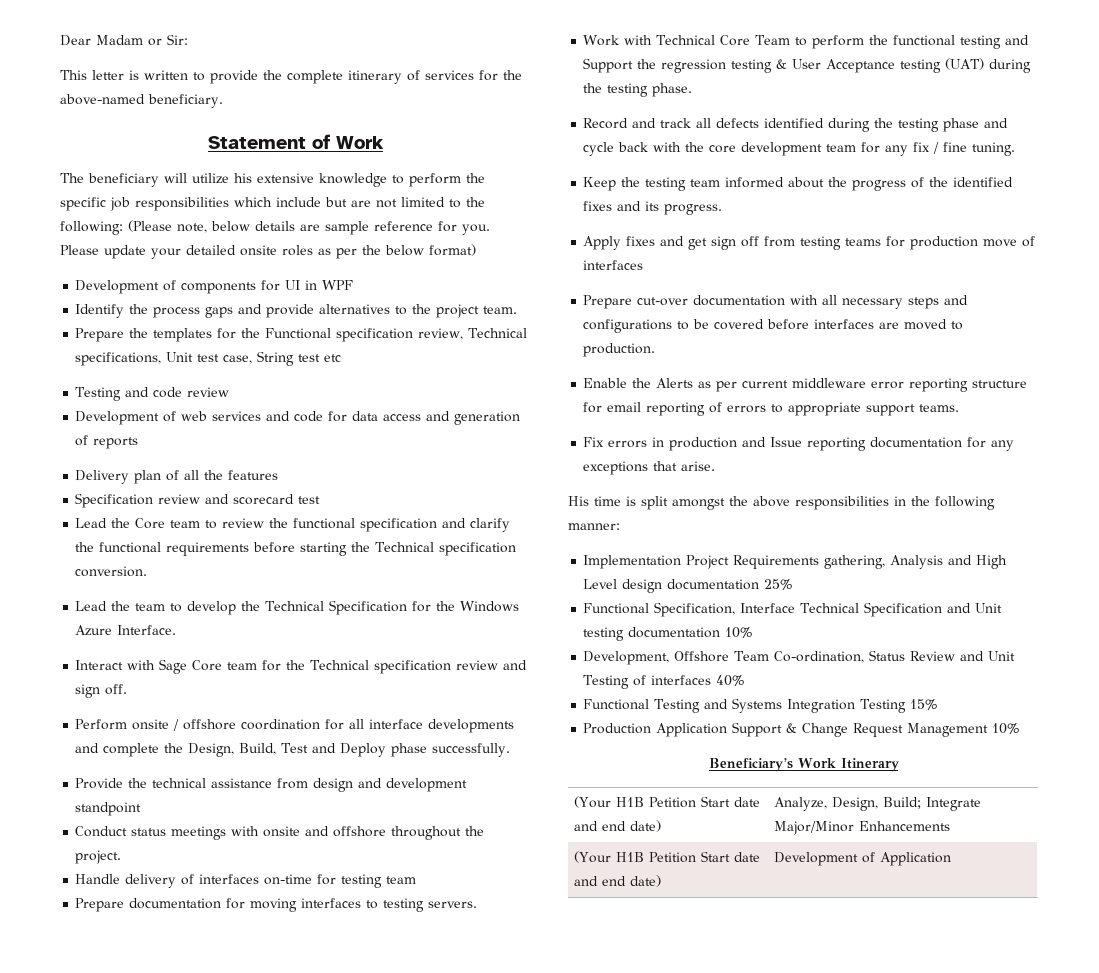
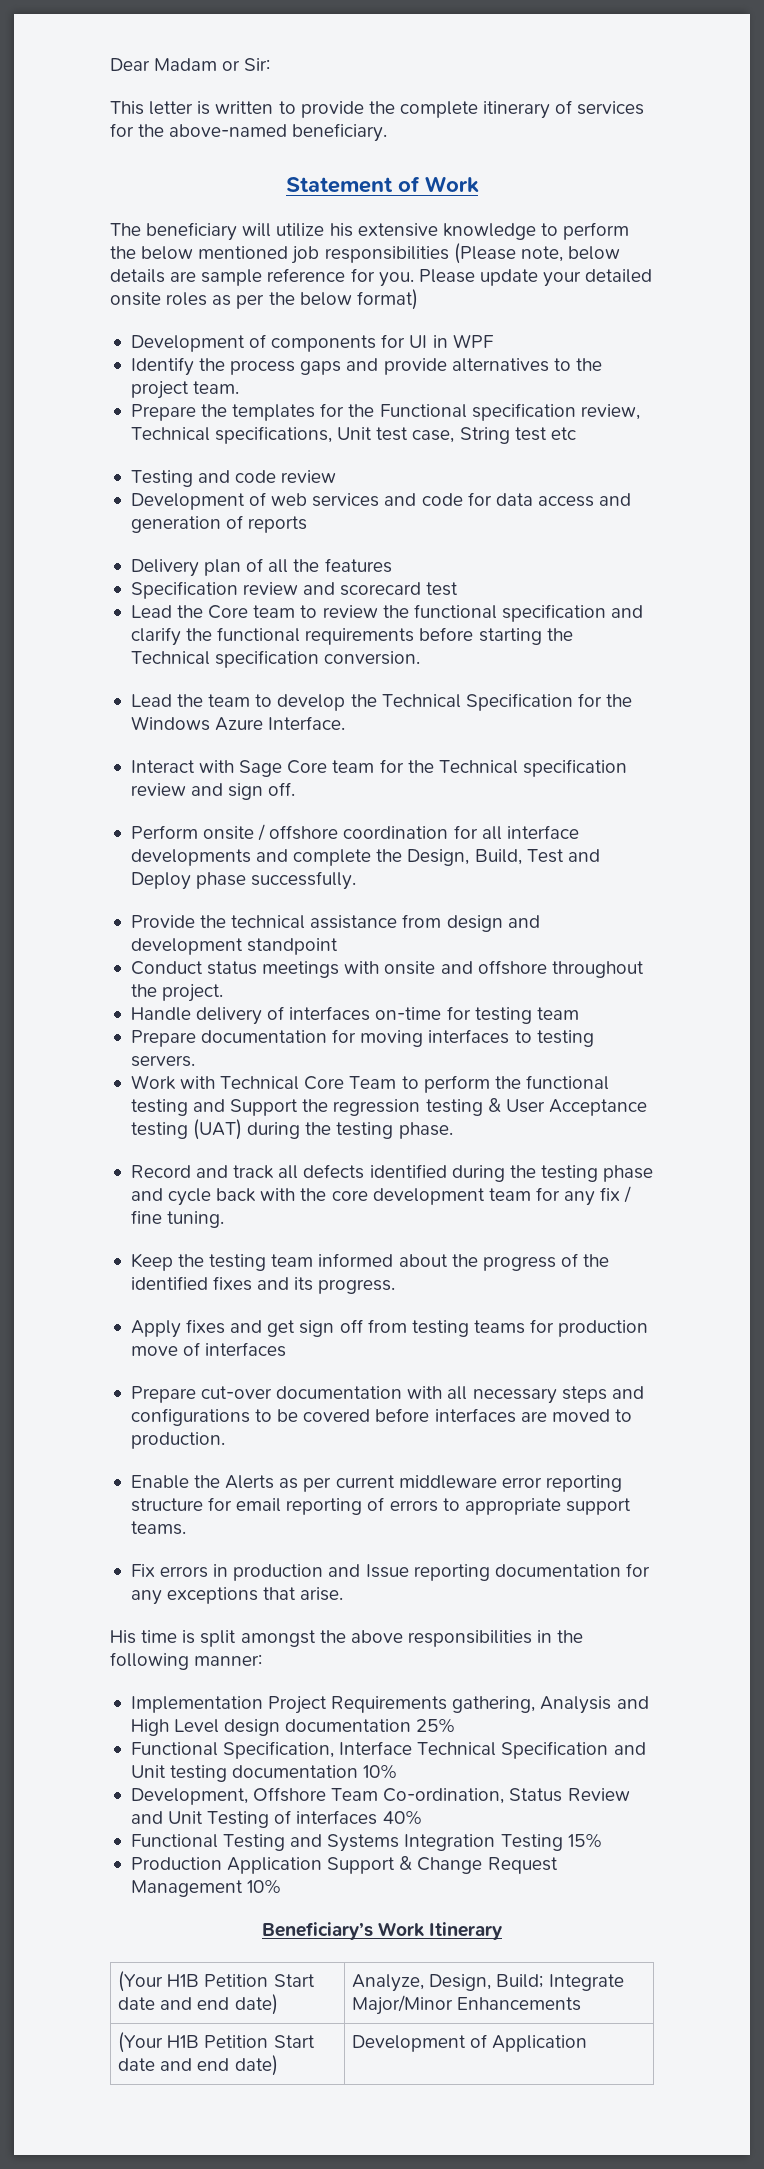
[60,197,485,211] [60,221,123,235] specific job responsibilities which include but are not limited to the following: -> [141,246,449,264] below mentioned job responsibilities

